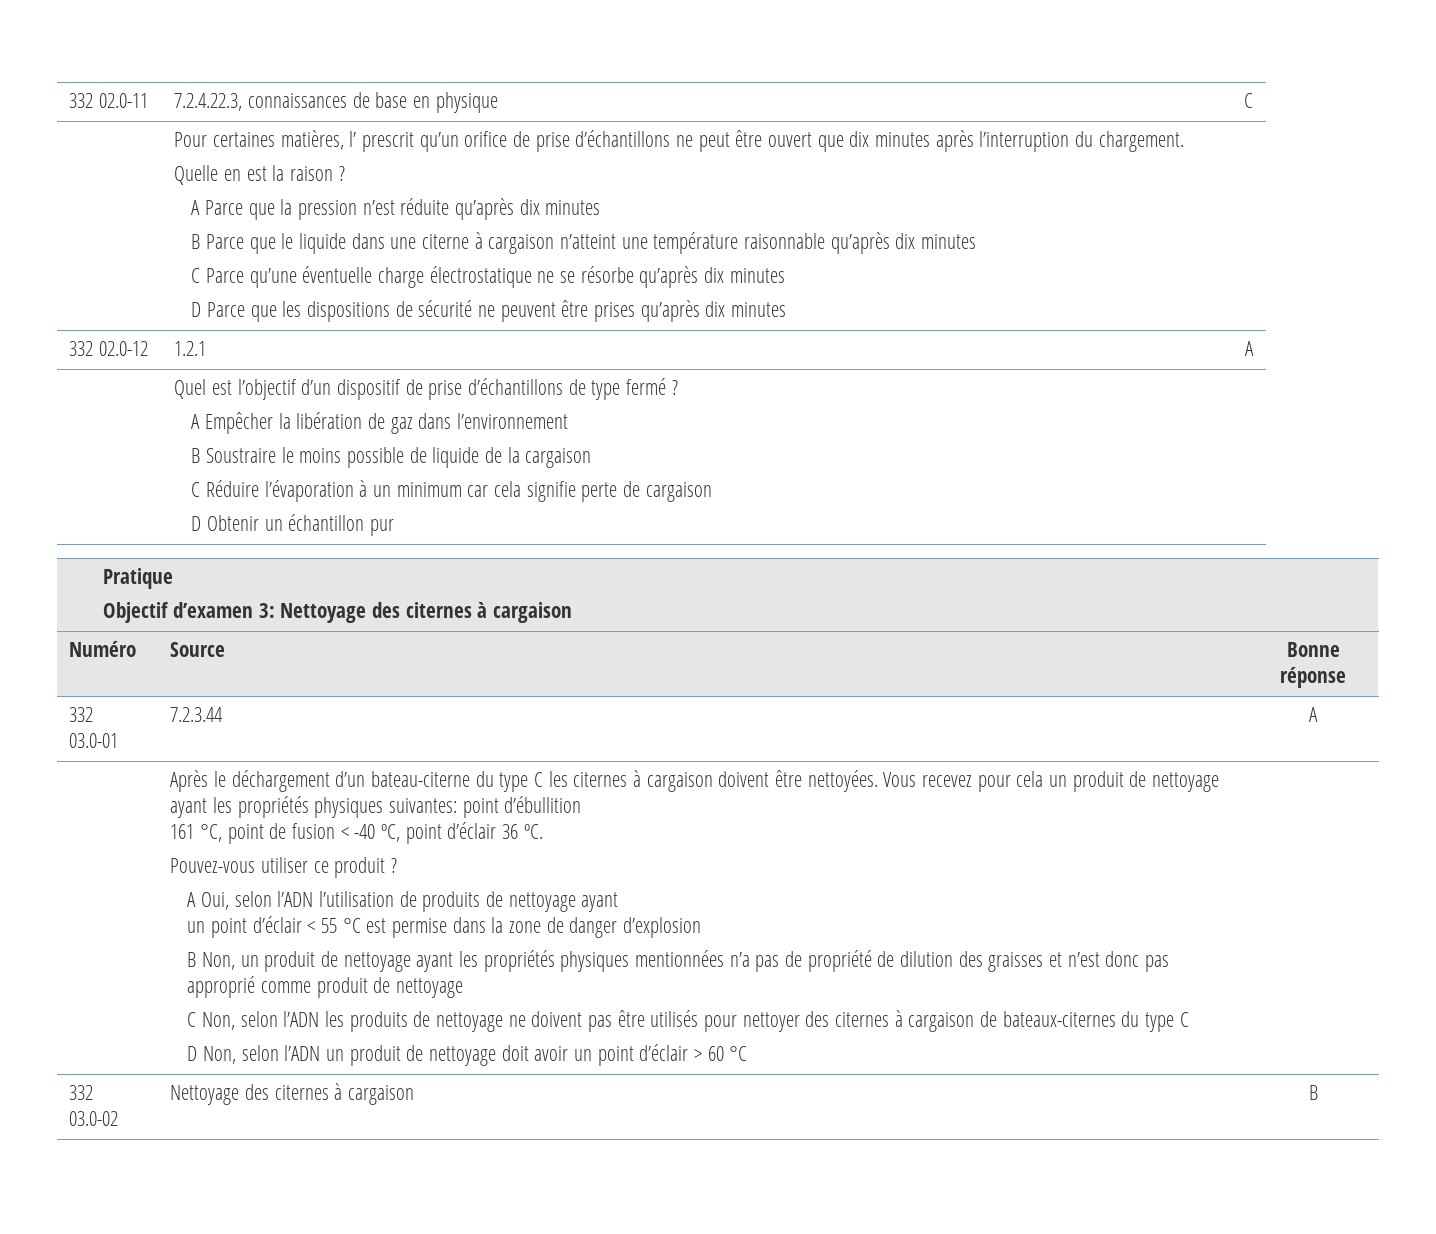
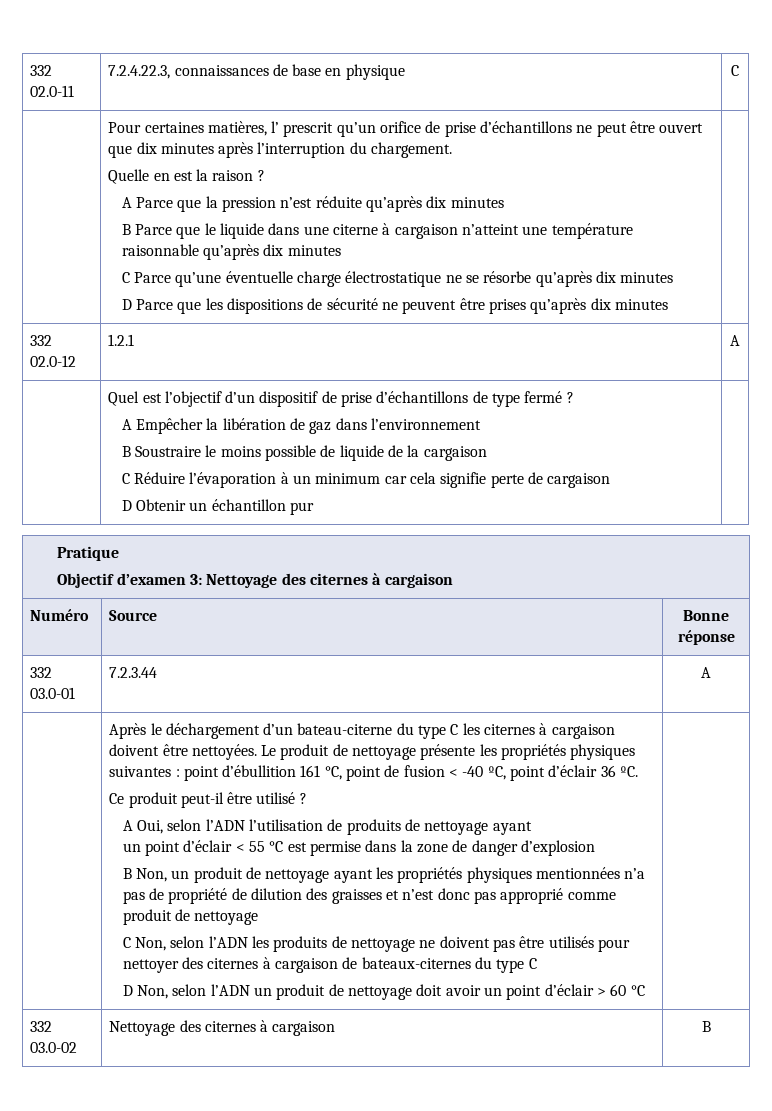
[883,771,1219,792] [170,796,457,818] Vous recevez pour cela un produit de nettoyage ayant les propriétés physiques suivantes: -> [261,744,636,760] [109,766,180,777] Le produit de nettoyage présente les propriétés physiques suivantes :
(582, 804) // -> (297, 771) none
[170,857,386,878] Pouvez-vous utiliser ce produit -> [109,792,296,808] Ce produit peut-il être utilisé

